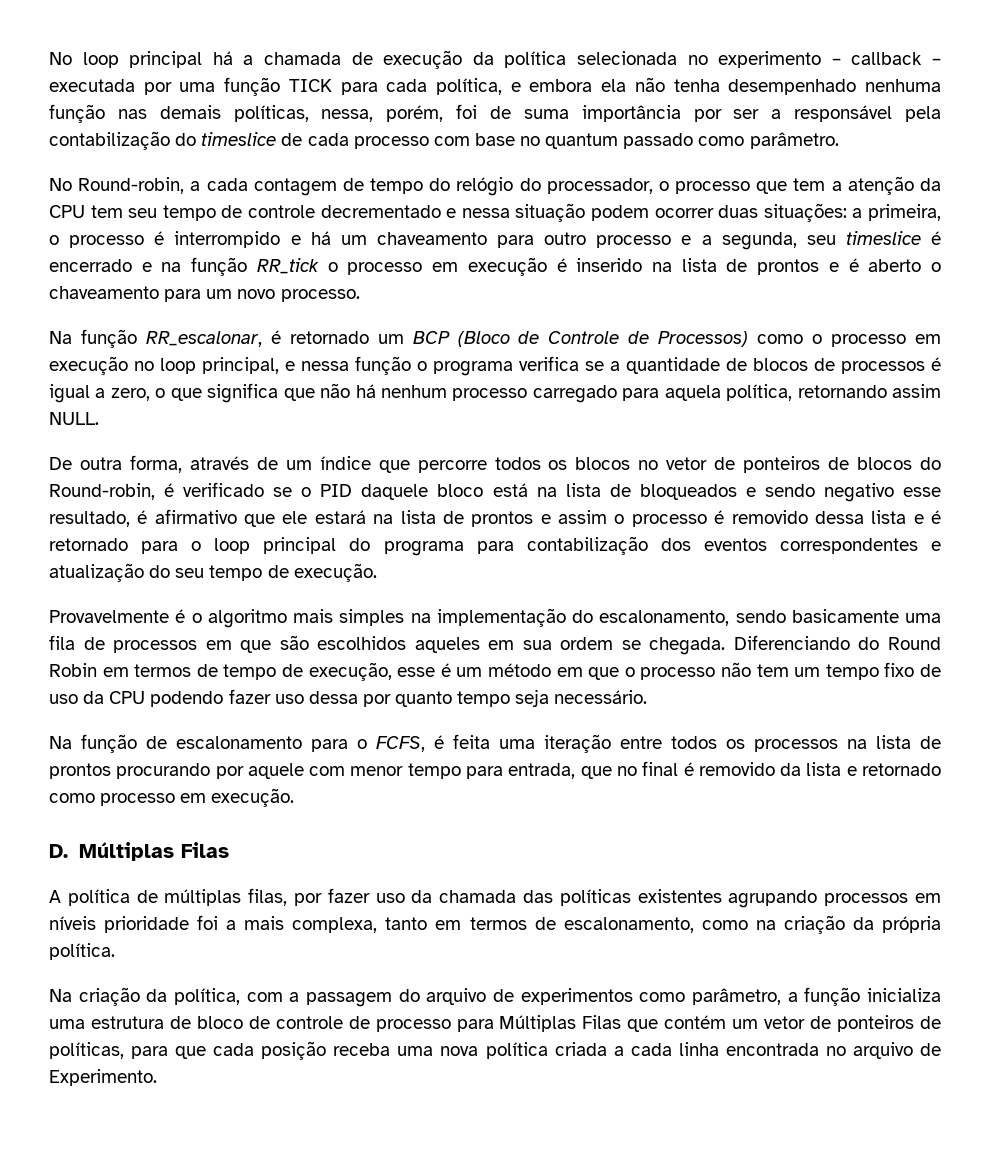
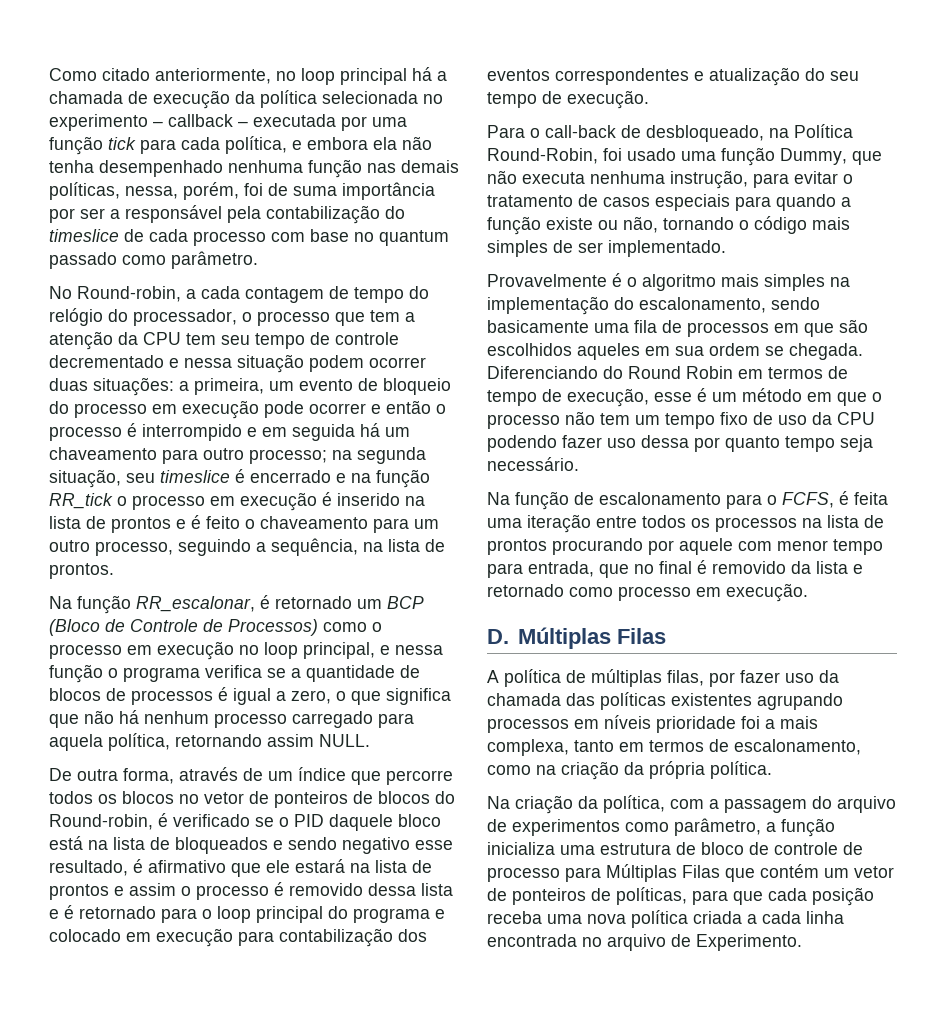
[49,52,72,65] No -> [49,68,296,84] Como citado anteriormente, no
[288,79,332,92] TICK -> [108,137,136,150] tick
(942, 212) none -> [269,378,451,395] [49,400,431,419] um evento de bloqueio do processo em execução pode ocorrer e então
(301, 240) none -> [262,424,355,441] em seguida
[596,232,797,250] processo e a segunda, -> [249,447,426,464] [49,469,121,488] processo; na segunda situação,
[868,259,922,272] aberto -> [206,516,240,529] feito
[237,289,360,302] novo processo. -> [49,538,445,556] [49,563,114,579] outro processo, seguindo a sequência, na lista de prontos.
(464, 548) none -> [435,909,445,919] [49,928,233,947] e colocado em execução
(377, 572) none -> [487,124,853,142] [487,147,882,166] [487,170,853,189] [487,194,851,211] [487,216,850,235] [487,240,726,257] // Para o call-back de desbloqueado, na Política Round-Robin, foi usado uma função Dummy, que não executa nenhuma instrução, para evitar o tratamento de casos especiais para quando a função existe ou não, tornando o código mais simples de ser implementado.

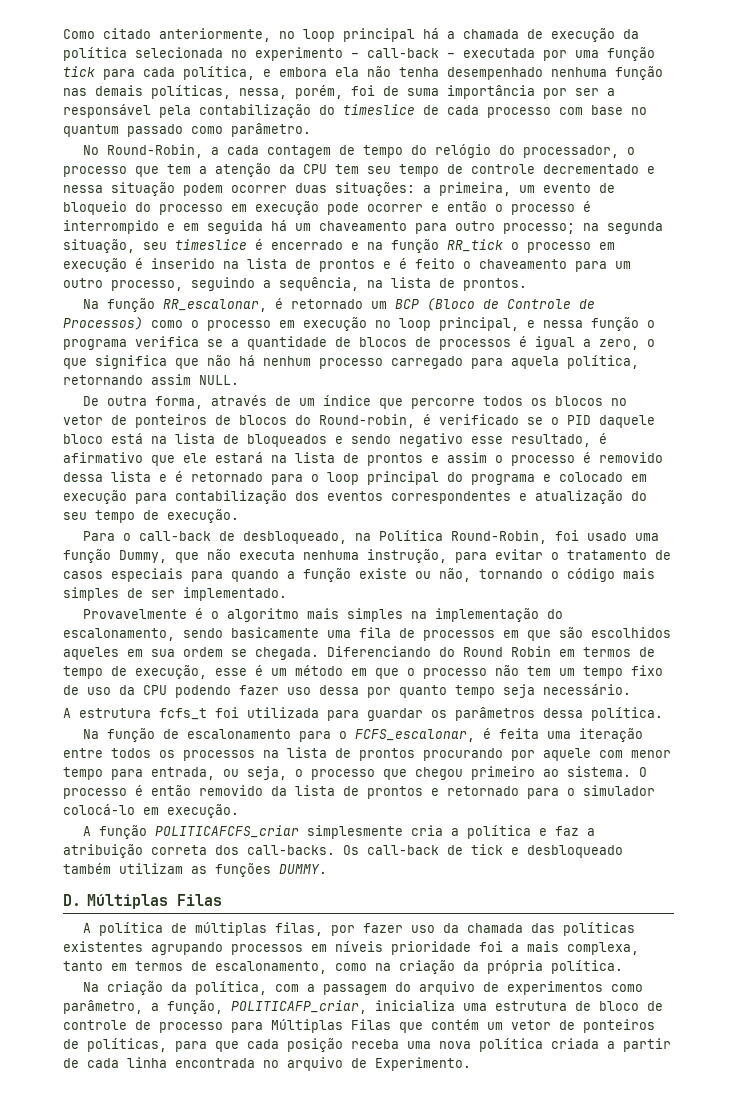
[168,114,233,127] callback -> [367,48,439,58] call-back
[77,286,181,302] Round-robin, -> [107,144,204,158] Round-Robin,
(579, 464) none -> [63,707,663,721] // A estrutura fcfs_t foi utilizada para guardar os parâmetros dessa política.
[782,492,834,508] FCFS, -> [355,729,476,742] FCFS_escalonar,
[599,560,863,578] [487,583,808,602] que no final é removido da lista e retornado como processo em execução. -> [223,766,647,780] [63,785,655,799] [63,804,239,818] [83,825,596,839] [63,844,623,858] [63,863,327,877] ou seja, o processo que chegou primeiro ao sistema. O processo é então removido da lista de prontos e retornado para o simulador colocá-lo em execução. // A função POLITICAFCFS_criar simplesmente cria a política e faz a atribuição correta dos call-backs. Os call-back de tick e desbloqueado também utilizam as funções DUMMY.
[781,818,835,837] função -> [167,1000,367,1014] função, POLITICAFP_criar,
(757, 919) none -> [623,1038,671,1052] [63,1058,79,1068] partir de

